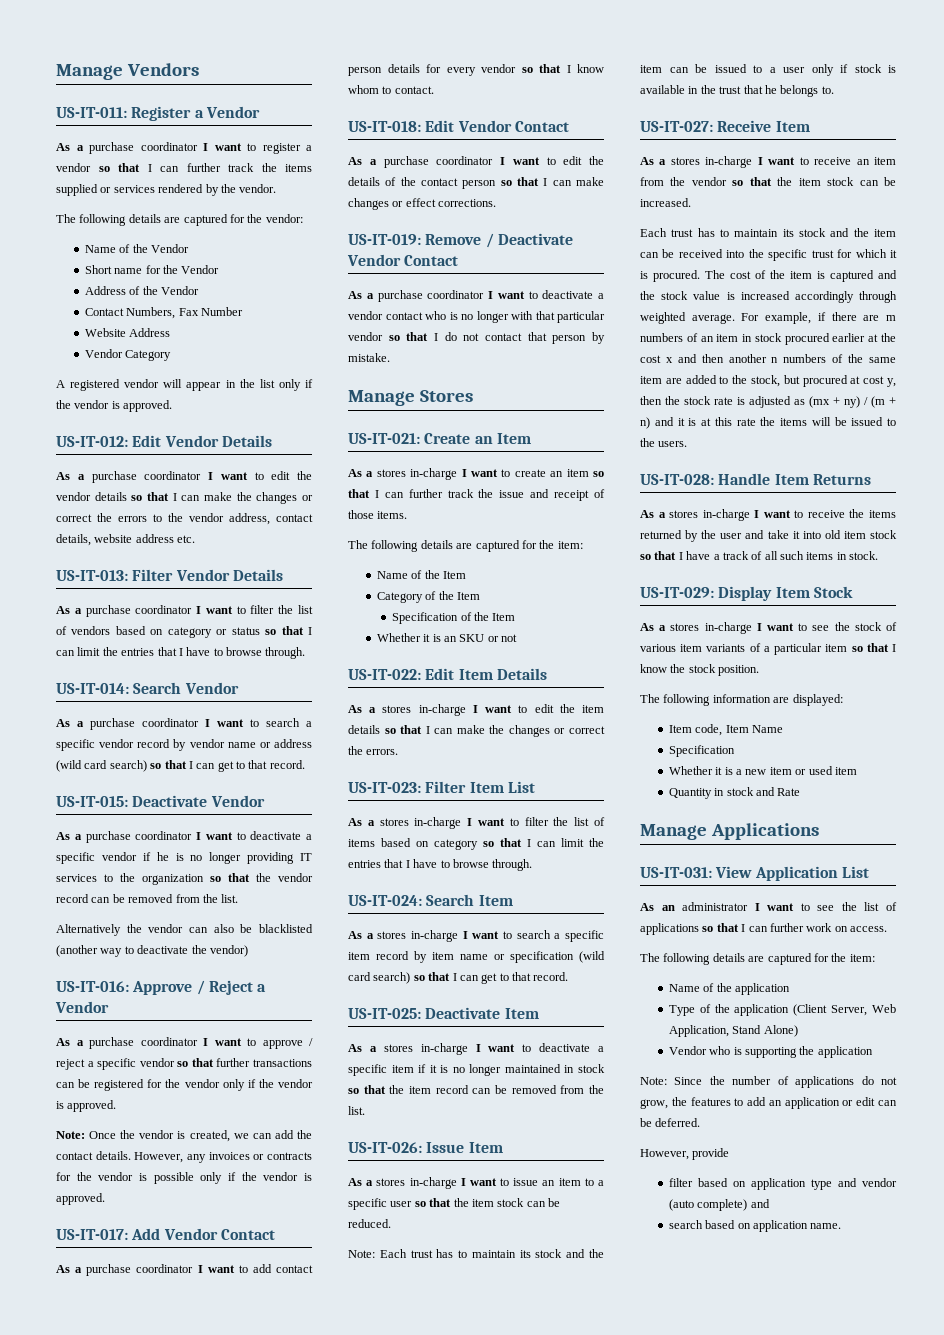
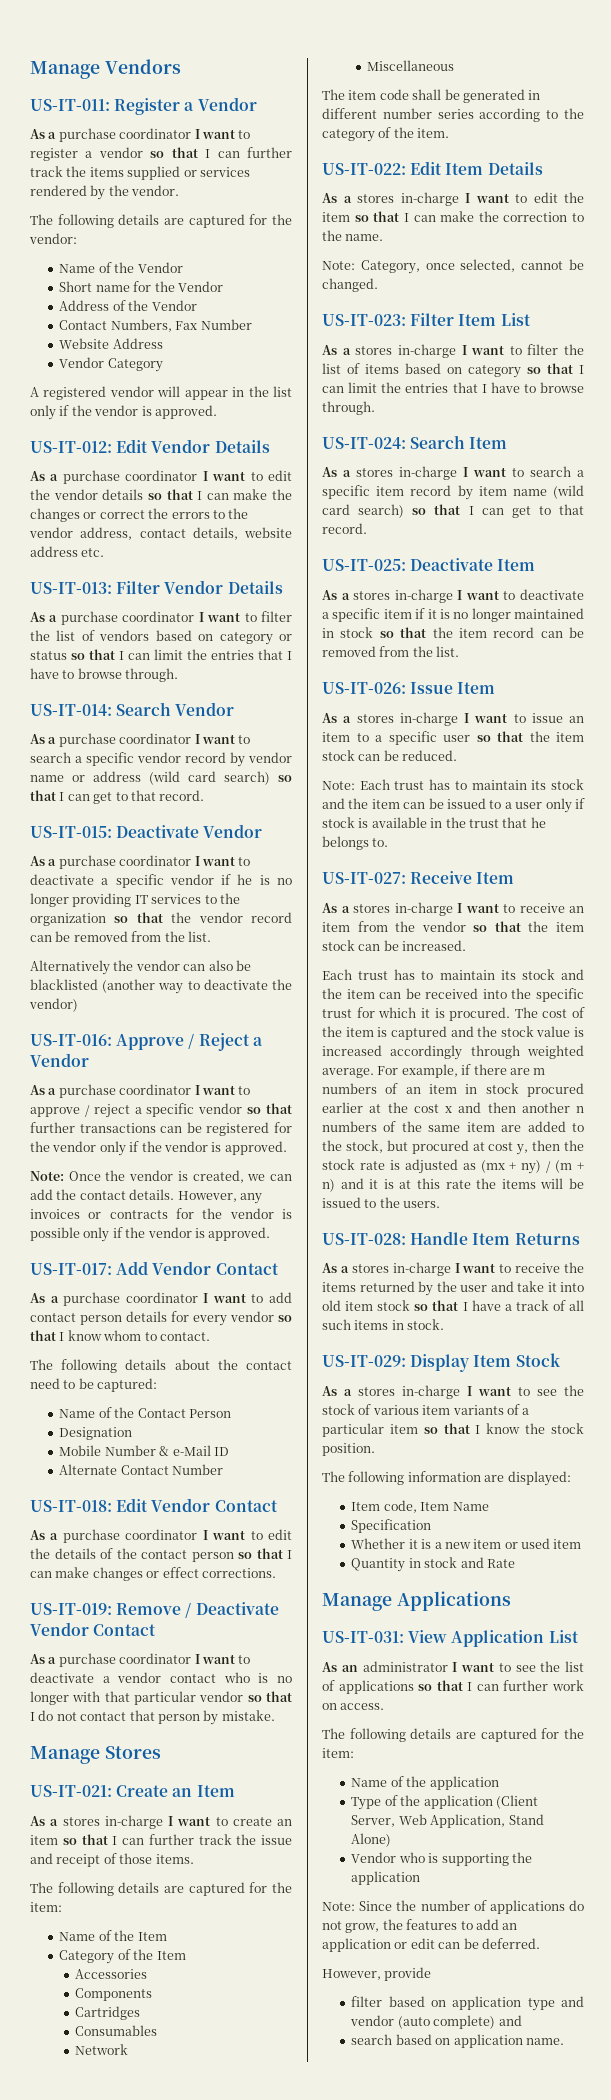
(434, 90) none -> [30,1359,292,1373] [30,1378,158,1392] [59,1407,231,1418] [59,1427,133,1440] [59,1445,229,1456] [59,1464,224,1475] // The following details about the contact need to be captured: // Name of the Contact Person // Designation // Mobile Number & e-Mail ID // Alternate Contact Number
[392,612,516,624] [376,633,518,642] Specification of the Item // Whether it is an SKU or not -> [74,1969,147,1979] [74,1988,152,2001] [74,2006,140,2020] [74,2025,157,2036] [74,2044,128,2055] [366,60,454,71] [322,89,541,103] [322,108,584,122] [322,127,450,142] Accessories // Components // Cartridges // Consumables // Network // Miscellaneous // The item code shall be generated in different number series according to the category of the item.
[348,725,605,737] [348,746,399,755] details so that I can make the changes or correct the errors. -> [354,211,584,222] [322,230,384,241] [322,259,584,274] [322,278,378,292] so that I can make the correction to the name. // Note: Category, once selected, cannot be changed.
[494,951,574,963] or specification -> (547, 492) none

